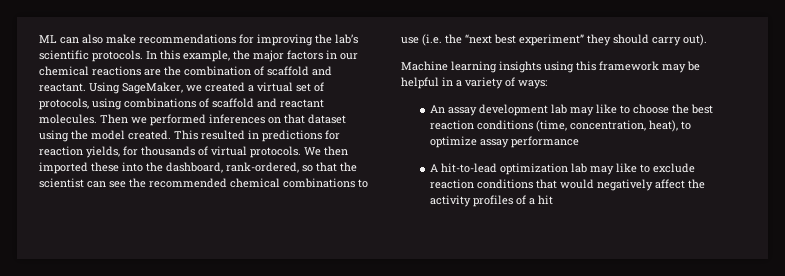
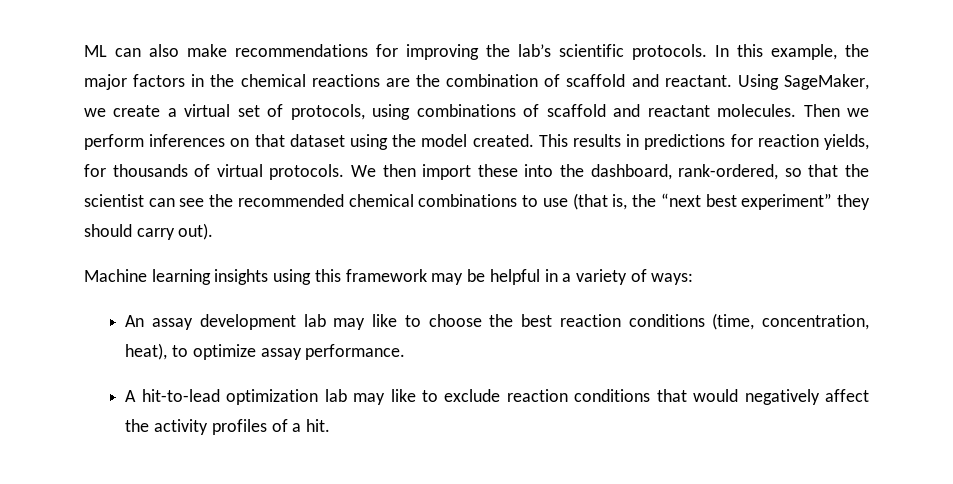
[340,53,358,60] our -> [210,74,235,87] the
[205,82,245,92] created -> [113,105,161,117] create
[150,114,206,126] performed -> [84,134,144,150] perform
[201,130,245,140] resulted -> [572,134,621,147] results
[39,162,88,174] imported -> [422,164,472,180] import
[422,34,442,46] (i.e. -> [572,193,628,210] (that is,
[510,136,579,148] performance -> [305,344,406,360] performance.
[537,195,553,205] hit -> [306,419,331,432] hit.

